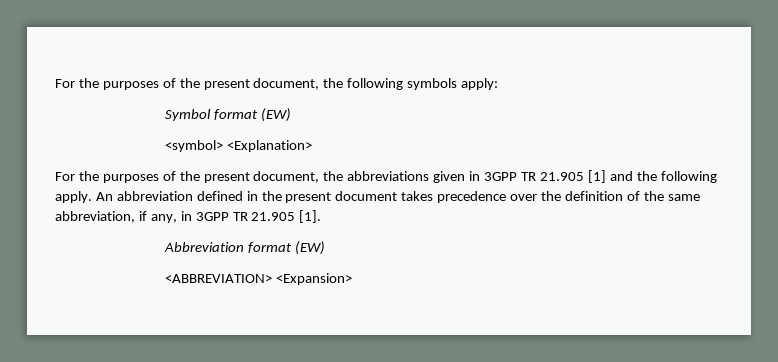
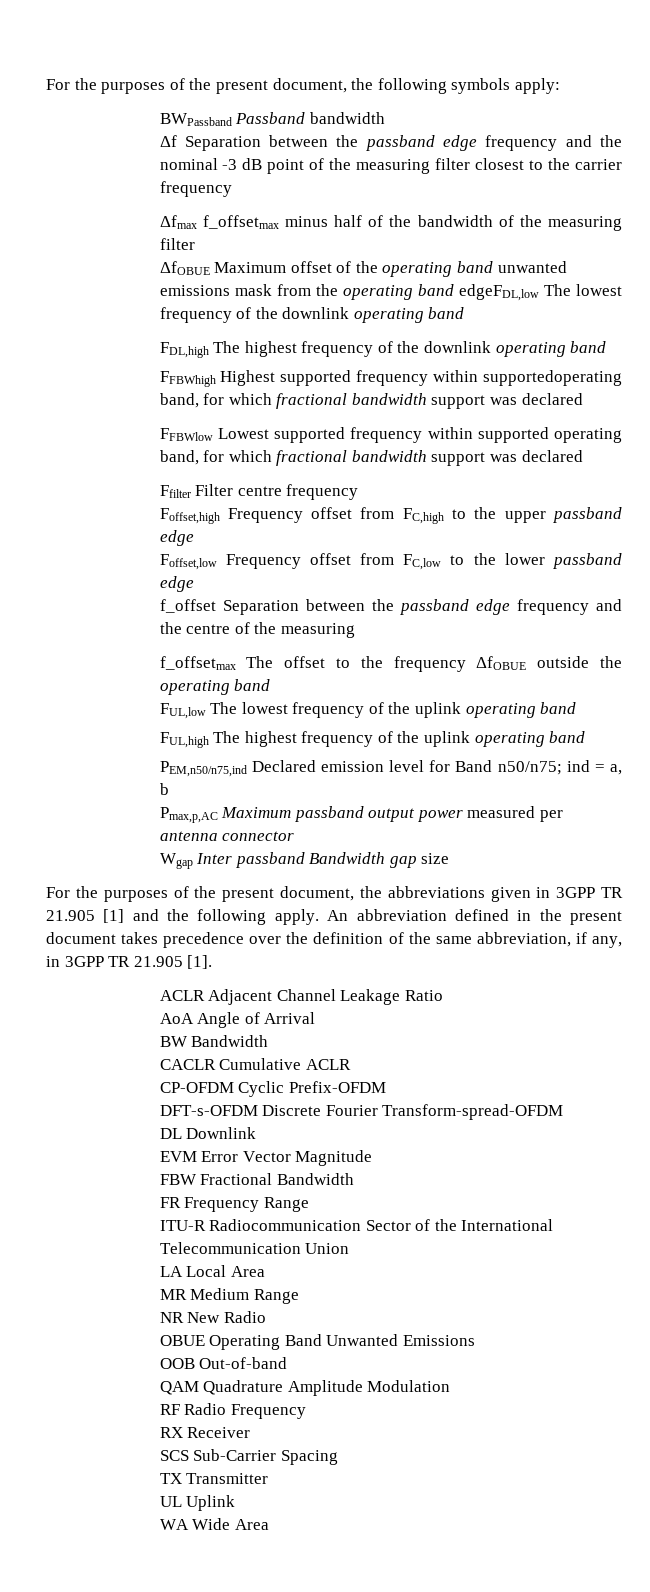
[164,108,291,122] [164,140,312,152] Symbol format (EW) // <symbol> <Explanation> -> [159,112,385,126] [159,135,622,151] [159,158,622,174] [159,181,232,197] [159,215,622,231] [159,238,195,250] [159,261,567,277] [159,284,622,301] [159,307,465,323] [159,341,607,358] [159,370,622,387] [159,393,583,409] [159,427,622,443] [159,450,583,466] [159,484,359,500] [159,507,622,524] [159,530,194,546] [159,553,622,570] [159,576,194,592] [159,599,623,615] [159,622,355,638] [159,656,622,672] [159,679,271,695] [159,702,577,719] [159,731,586,748] [159,760,623,777] [159,783,169,795] [159,806,564,823] [159,831,295,841] [159,852,450,869] BWPassband Passband bandwidth // Δf Separation between the passband edge frequency and the nominal -3 dB point of the measuring filter closest to the carrier frequency // Δfmax f_offsetmax minus half of the bandwidth of the measuring filter // ΔfOBUE Maximum offset of the operating band unwanted emissions mask from the operating band edgeFDL,low The lowest frequency of the downlink operating band // FDL,high The highest frequency of the downlink operating band // FFBWhigh Highest supported frequency within supportedoperating band, for which fractional bandwidth support was declared // FFBWlow Lowest supported frequency within supported operating band, for which fractional bandwidth support was declared // Ffilter Filter centre frequency // Foffset,high Frequency offset from FC,high to the upper passband edge // Foffset,low Frequency offset from FC,low to the lower passband edge // f_offset Separation between the passband edge frequency and the centre of the measuring // f_offsetmax The offset to the frequency ΔfOBUE outside the operating band // FUL,low The lowest frequency of the uplink operating band // FUL,high The highest frequency of the uplink operating band // PEM,n50/n75,ind Declared emission level for Band n50/n75; ind = a, b // Pmax,p,AC Maximum passband output power measured per antenna connector // Wgap Inter passband Bandwidth gap size
[163,241,325,255] [164,273,352,285] Abbreviation format (EW) // <ABBREVIATION> <Expansion> -> [159,989,443,1005] [159,1012,316,1028] [159,1035,269,1047] [159,1058,351,1070] [159,1081,386,1097] [159,1104,564,1120] [159,1127,257,1139] [159,1150,373,1166] [159,1173,354,1185] [159,1197,309,1212] [159,1219,554,1231] [159,1242,350,1254] [159,1265,265,1277] [159,1288,299,1304] [159,1311,266,1323] [159,1334,475,1350] [159,1357,288,1369] [159,1380,451,1396] [159,1403,306,1419] [159,1427,251,1438] [159,1449,338,1465] [159,1473,269,1484] [159,1495,236,1511] [159,1518,269,1530] ACLR Adjacent Channel Leakage Ratio // AoA Angle of Arrival // BW Bandwidth // CACLR Cumulative ACLR // CP-OFDM Cyclic Prefix-OFDM // DFT-s-OFDM Discrete Fourier Transform-spread-OFDM // DL Downlink // EVM Error Vector Magnitude // FBW Fractional Bandwidth // FR Frequency Range // ITU-R Radiocommunication Sector of the International Telecommunication Union // LA Local Area // MR Medium Range // NR New Radio // OBUE Operating Band Unwanted Emissions // OOB Out-of-band // QAM Quadrature Amplitude Modulation // RF Radio Frequency // RX Receiver // SCS Sub-Carrier Spacing // TX Transmitter // UL Uplink // WA Wide Area

